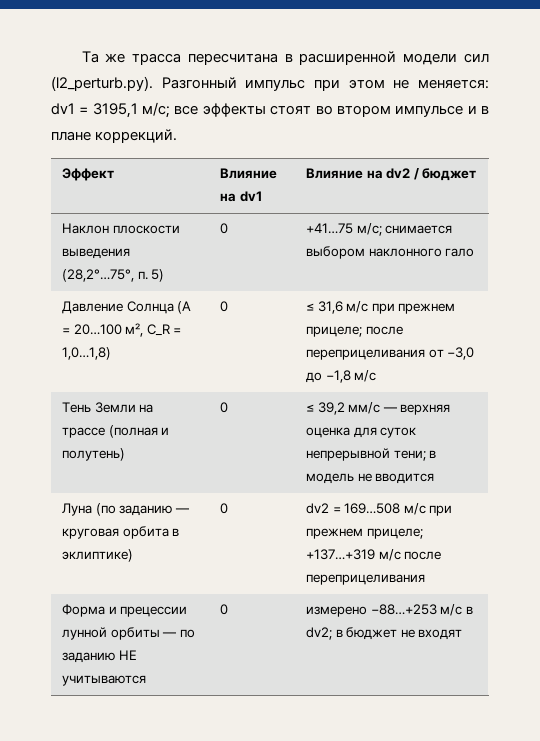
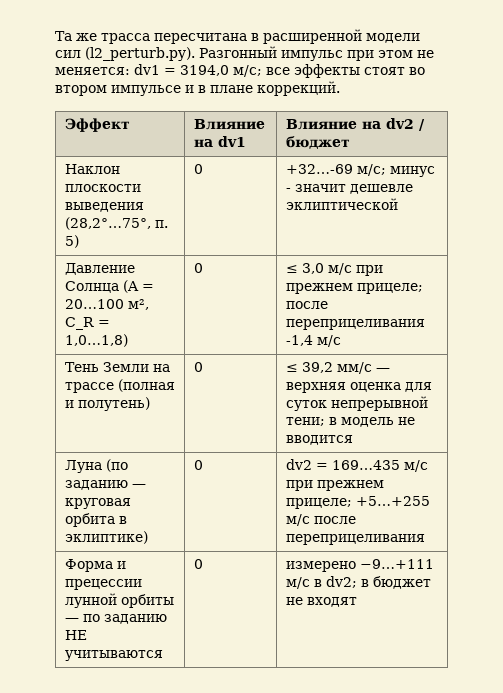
[92,103,138,118] 3195,1 -> [180,65,229,76] 3194,0
[305,223,453,236] [305,246,475,259] +41…75 м/с; снимается выбором наклонного гало -> [285,164,435,177] [285,184,413,194] [285,198,398,210] +32…-69 м/с; минус - значит дешевле эклиптической
[317,301,343,314] 31,6 -> [301,263,324,274] 3,0
[428,347,475,360] [305,370,351,383] от −3,0 до −1,8 -> [285,335,313,346] -1,4
[344,503,453,516] [305,528,423,539] [305,549,375,560] 169…508 м/с при прежнем прицеле; +137…+319 -> [331,460,428,472] [285,480,384,491] [285,496,430,509] 169…435 м/с при прежнем прицеле; +5…+255
[370,604,437,615] −88…+253 -> [359,559,434,569] −9…+111

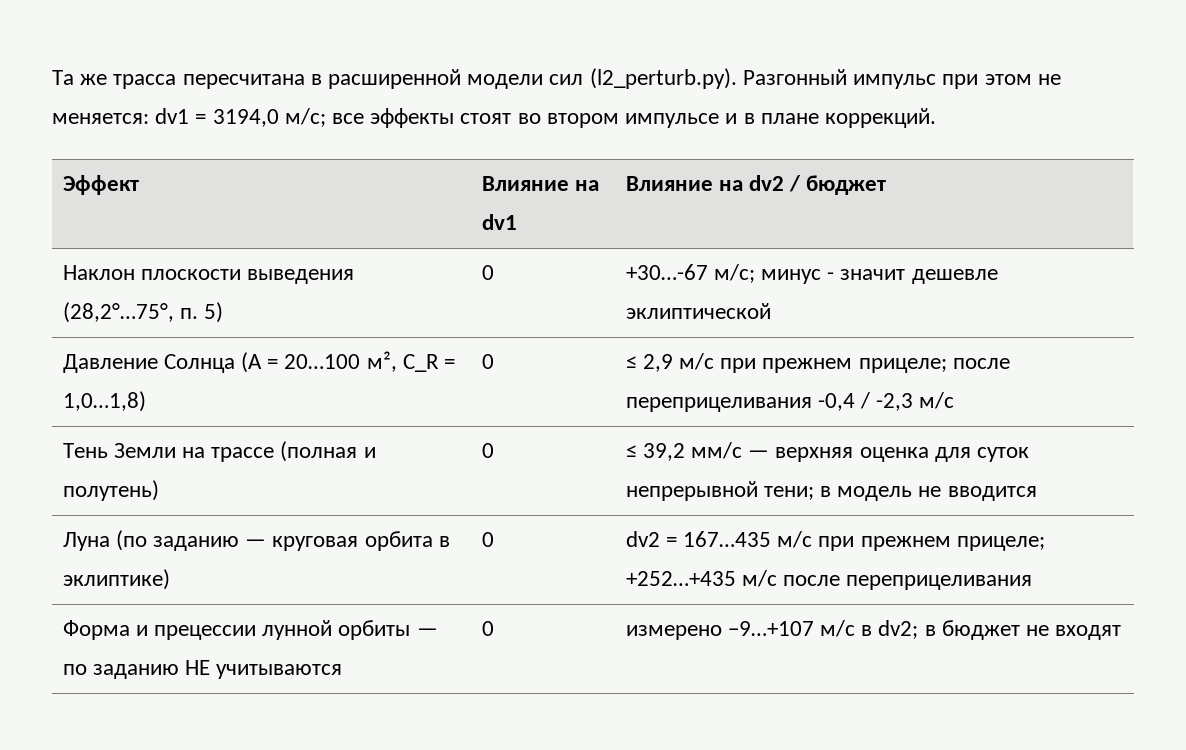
[285,164,353,174] +32…-69 -> [625,264,708,280] +30…-67
[301,263,324,274] 3,0 -> [642,354,673,372] 2,9
[285,335,313,346] -1,4 -> [817,392,914,411] -0,4 / -2,3
[331,460,428,472] [285,480,384,491] [285,496,430,509] 169…435 м/с при прежнем прицеле; +5…+255 -> [682,531,1045,551] [625,571,736,586] 167…435 м/с при прежнем прицеле; +252…+435
[359,559,434,569] −9…+111 -> [727,621,814,636] −9…+107

